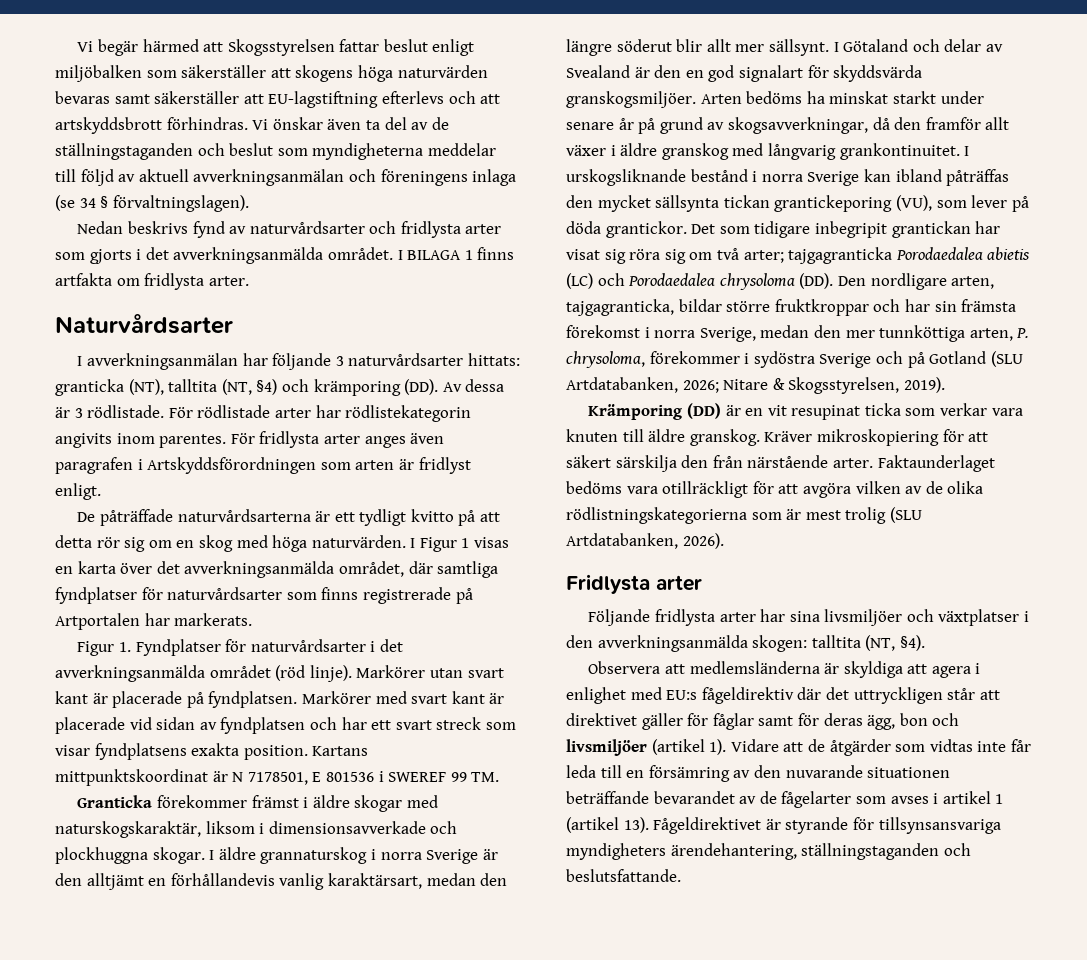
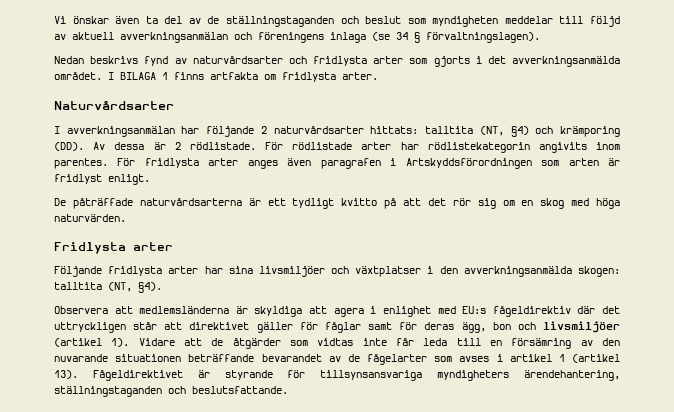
[77,39,475,56] [55,65,488,82] [55,91,501,108] [55,117,269,134] Vi begär härmed att Skogsstyrelsen fattar beslut enligt miljöbalken som säkerställer att skogens höga naturvärden bevaras samt säkerställer att EU-lagstiftning efterlevs och att artskyddsbrott förhindras. Vi -> [54,16,66,24] Vi
[312,143,424,160] myndigheterna -> [432,16,499,27] myndigheten
[335,356,344,366] 3 -> [260,126,267,134] 2
[55,379,164,396] granticka (NT), -> (419, 130) none
[74,408,83,418] 3 -> [174,142,181,150] 2
[55,535,92,548] detta -> [427,198,446,206] det
[410,537,510,552] [55,561,499,578] [55,587,473,604] [55,613,253,630] [77,639,403,656] [55,665,504,682] [55,691,505,708] [55,717,516,734] [55,743,369,760] [55,769,500,786] [77,795,438,812] [55,821,458,838] [55,847,498,864] [55,873,508,890] [566,39,1003,56] [566,65,923,82] [566,91,984,108] [566,117,1010,134] [566,143,970,160] [566,169,1010,186] [566,195,1029,212] [566,221,1001,238] [566,247,1031,264] [566,273,995,290] [566,299,1017,316] [566,325,1030,342] [566,351,1023,368] [566,377,945,394] [588,403,1023,420] [566,429,989,446] [566,455,995,472] [566,481,984,498] [566,507,922,524] [566,533,724,549] I Figur 1 visas en karta över det avverkningsanmälda området, där samtliga fyndplatser för naturvårdsarter som finns registrerade på Artportalen har markerats. // Figur 1. Fyndplatser för naturvårdsarter i det avverkningsanmälda området (röd linje). Markörer utan svart kant är placerade på fyndplatsen. Markörer med svart kant är placerade vid sidan av fyndplatsen och har ett svart streck som visar fyndplatsens exakta position. Kartans mittpunktskoordinat är N 7178501, E 801536 i SWEREF 99 TM. // Granticka förekommer främst i äldre skogar med naturskogskaraktär, liksom i dimensionsavverkade och plockhuggna skogar. I äldre grannaturskog i norra Sverige är den alltjämt en förhållandevis vanlig karaktärsart, medan den längre söderut blir allt mer sällsynt. I Götaland och delar av Svealand är den en god signalart för skyddsvärda granskogsmiljöer. Arten bedöms ha minskat starkt under senare år på grund av skogsavverkningar, då den framför allt växer i äldre granskog med långvarig grankontinuitet. I urskogsliknande bestånd i norra Sverige kan ibland påträffas den mycket sällsynta tickan grantickeporing (VU), som lever på döda grantickor. Det som tidigare inbegripit grantickan har visat sig röra sig om två arter; tajgagranticka Porodaedalea abietis (LC) och Porodaedalea chrysoloma (DD). Den nordligare arten, tajgagranticka, bildar större fruktkroppar och har sin främsta förekomst i norra Sverige, medan den mer tunnköttiga arten, P. chrysoloma, förekommer i sydöstra Sverige och på Gotland (SLU Artdatabanken, 2026; Nitare & Skogsstyrelsen, 2019). // Krämporing (DD) är en vit resupinat ticka som verkar vara knuten till äldre granskog. Kräver mikroskopiering för att säkert särskilja den från närstående arter. Faktaunderlaget bedöms vara otillräckligt för att avgöra vilken av de olika rödlistningskategorierna som är mest trolig (SLU Artdatabanken, 2026). -> (126, 218) none

